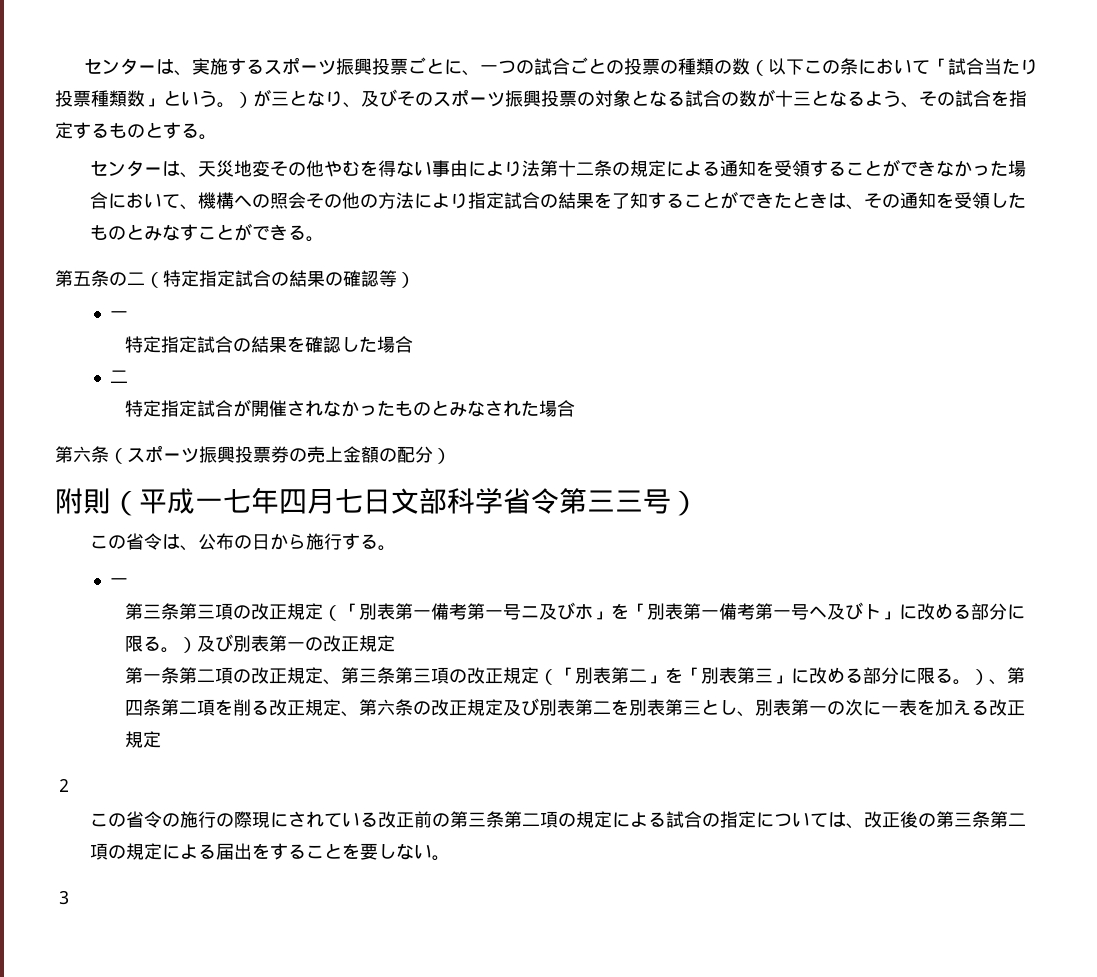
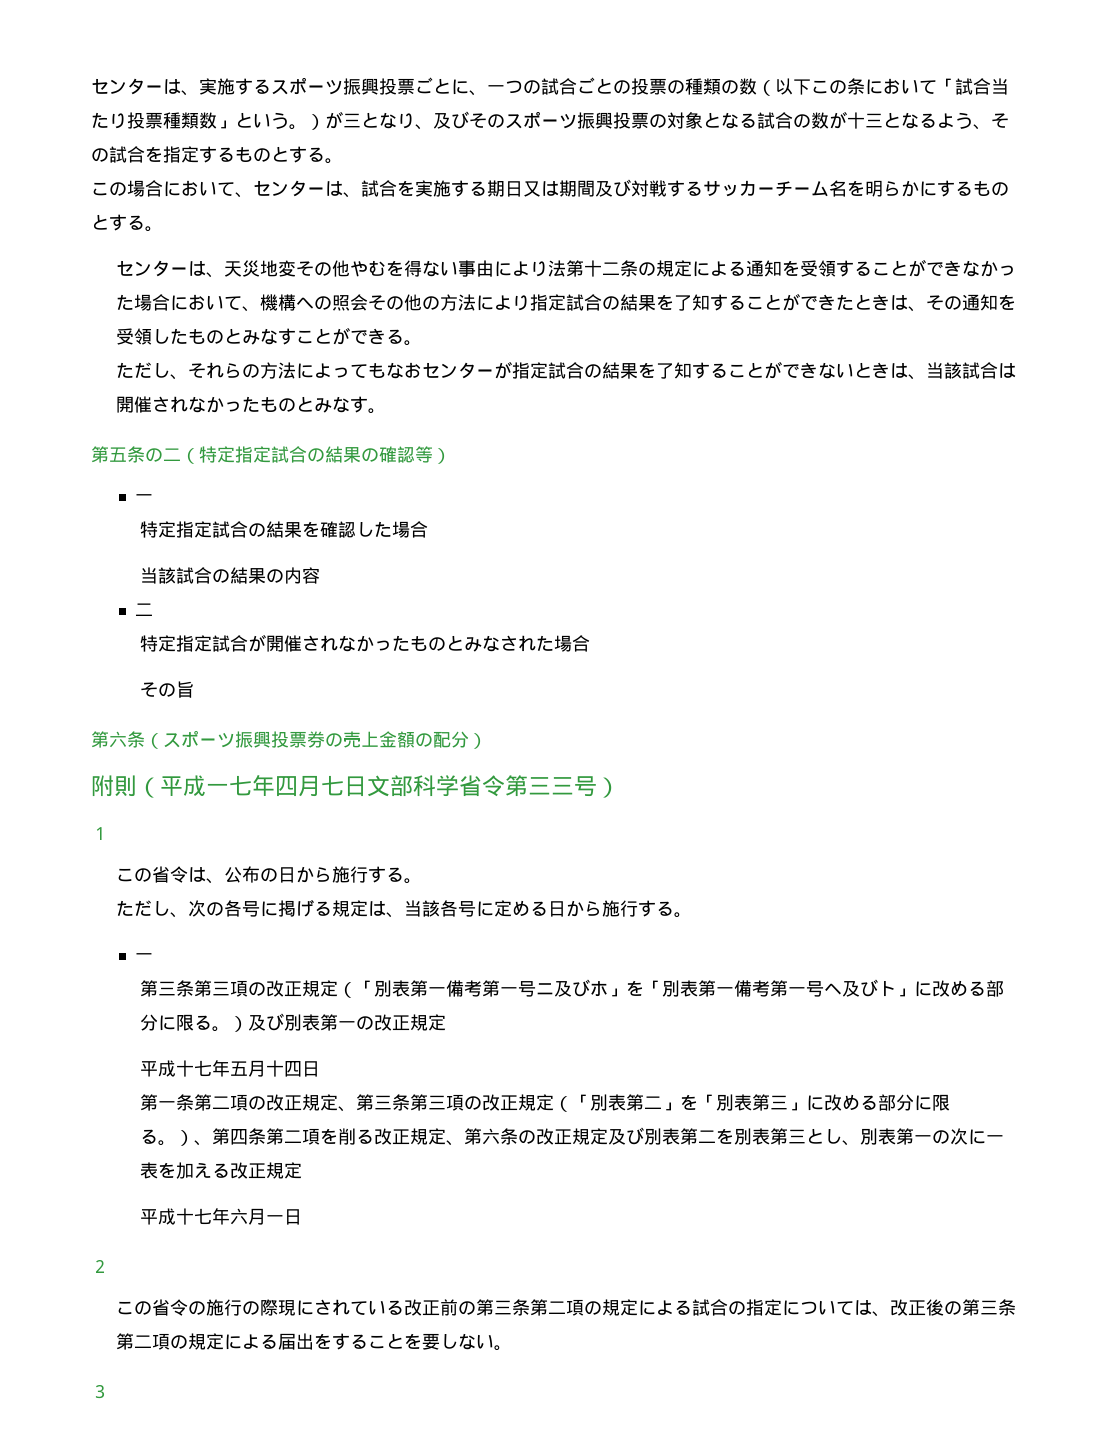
(217, 137) none -> [91,179,1009,198] [91,214,163,232] // この場合において、センターは、試合を実施する期日又は期間及び対戦するサッカーチーム名を明らかにするものとする。
(325, 239) none -> [115,361,1016,380] [115,396,386,414] // ただし、それらの方法によってもなおセンターが指定試合の結果を了知することができないときは、当該試合は開催されなかったものとみなす。
(414, 344) none -> [140,567,321,584] // 当該試合の結果の内容
(576, 408) none -> [140,681,195,698] // その旨
(699, 503) none -> [91,827,109,840] // １
(397, 548) none -> [115,899,692,918] // ただし、次の各号に掲げる規定は、当該各号に定める日から施行する。
(396, 643) none -> [140,1060,321,1077] // 平成十七年五月十四日
(162, 739) none -> [140,1208,303,1225] // 平成十七年六月一日

